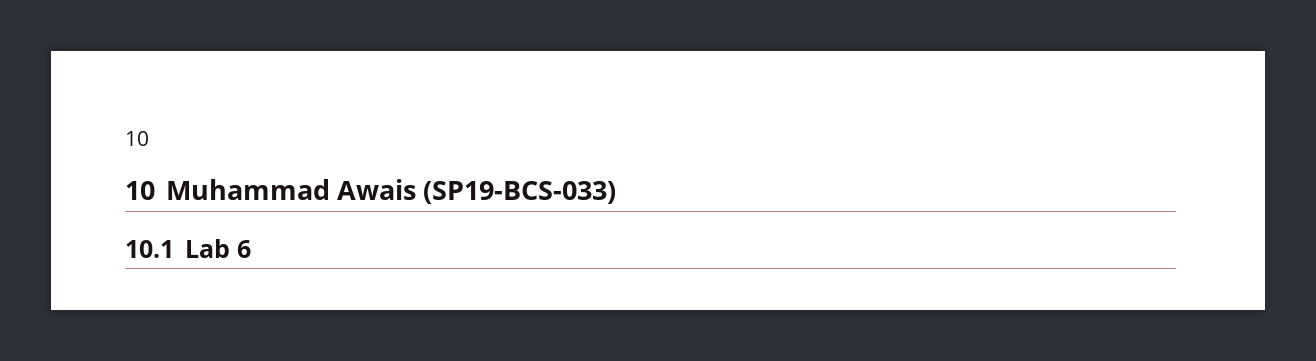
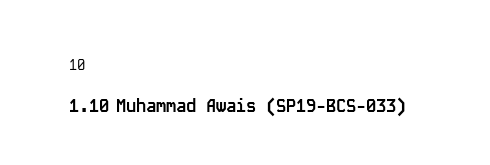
[125,181,155,200] 10 -> [69,99,109,112] 1.10
[125,239,251,258] // 10.1 Lab 6 -> (406, 107) none

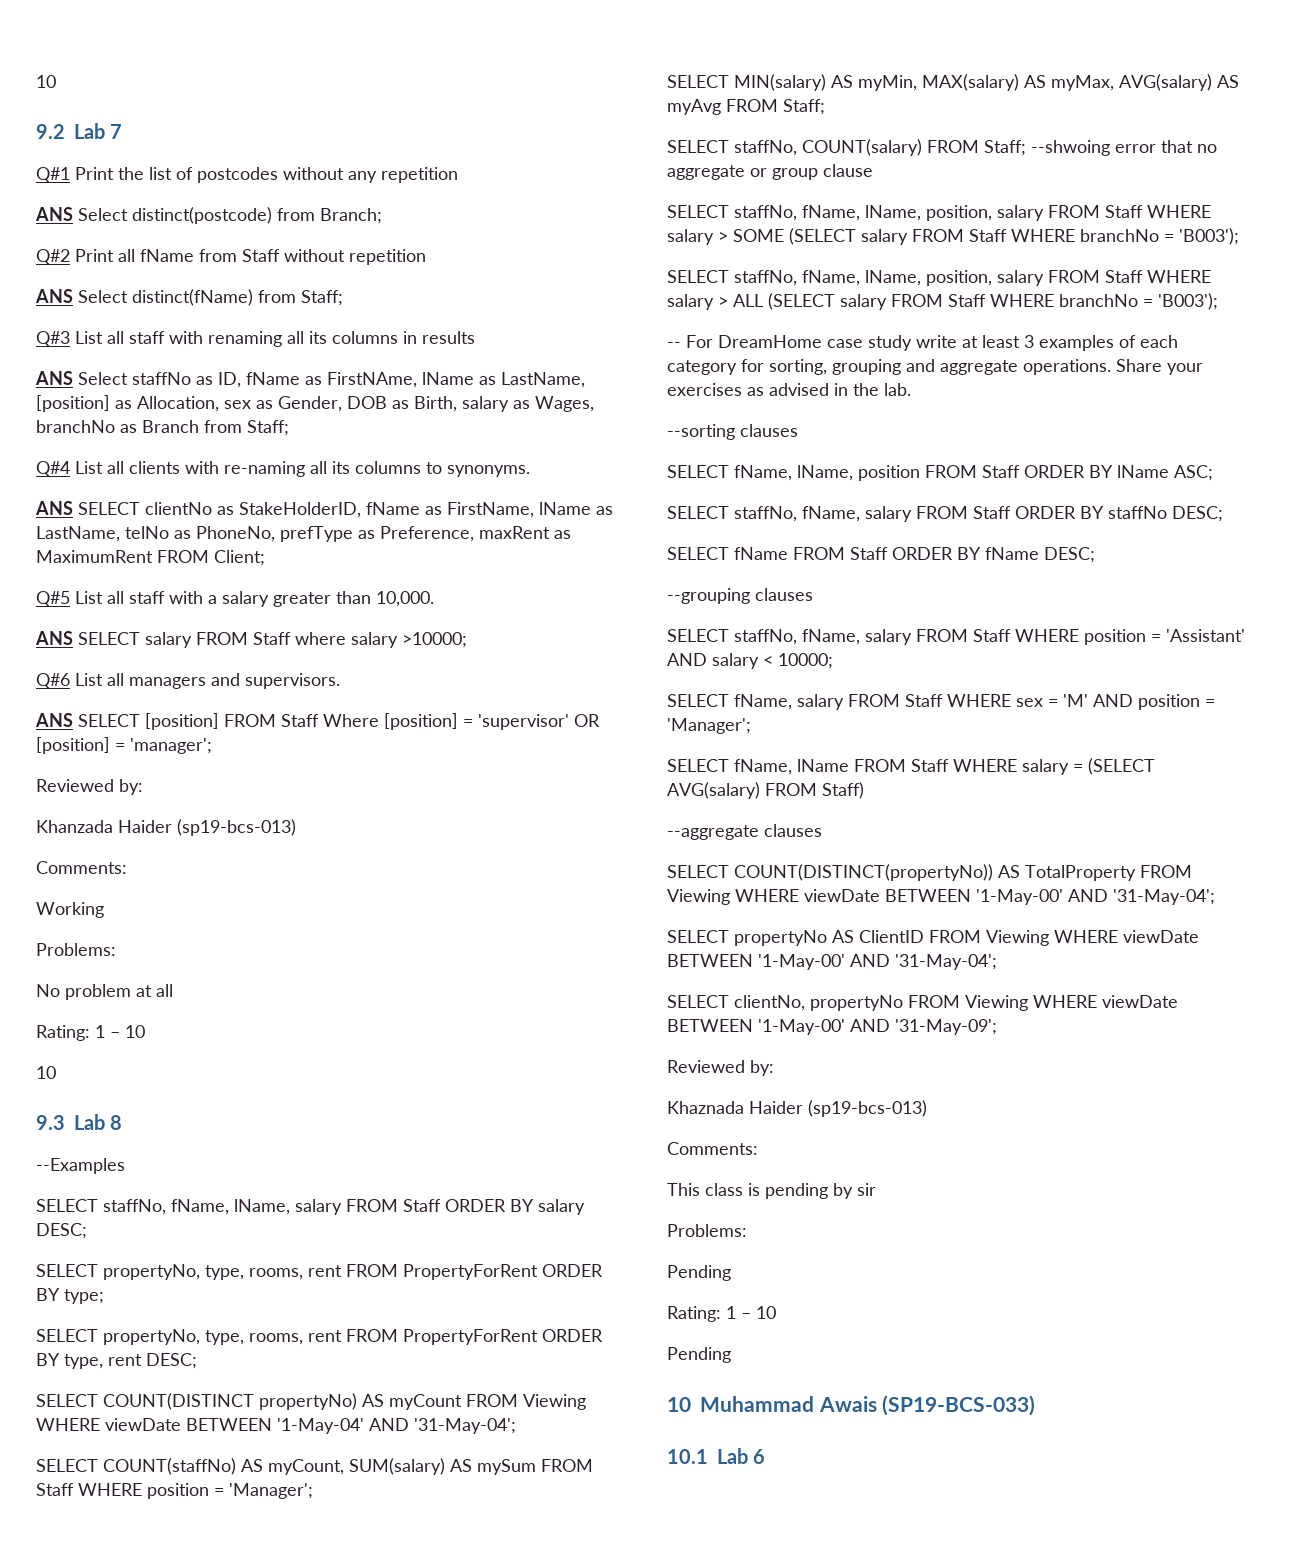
[69,59,85,70] [69,99,109,112] 10 // 1.10 -> [36,75,56,88] [36,123,123,139] [36,167,458,183] [35,207,382,224] [36,249,426,265] [35,289,343,306] [36,331,475,347] [35,371,585,388] [36,395,594,412] [36,420,289,436] [36,461,530,477] [35,501,613,518] [36,526,571,542] [36,550,265,566] [36,591,434,607] [35,631,467,648] [36,673,340,689] [35,713,600,730] [36,737,212,754] [36,779,143,795] [36,819,296,836] [36,861,127,874] [36,902,104,918] [36,943,116,956] [36,984,173,1000] [36,1025,145,1041] [36,1066,56,1079] [36,1114,123,1130] [36,1158,125,1174] [36,1199,585,1215] [36,1223,87,1239] [36,1264,603,1280] [36,1288,104,1304] [36,1329,603,1345] [36,1353,197,1369] [36,1393,586,1410] [36,1418,516,1434] [36,1458,593,1475] [36,1483,313,1499] [667,74,1239,91] [667,99,825,115] [667,139,1217,156] [667,164,873,180] [667,205,1211,221] [667,228,1239,245] [667,270,1211,286] [667,293,1218,310] [667,335,1178,351] [667,359,1203,375] [667,383,911,396] [667,424,798,440] [667,465,1213,481] [667,506,1223,522] [667,547,1095,563] [667,588,813,604] [667,629,1245,645] [667,653,833,669] [667,694,1215,710] [667,718,751,734] [667,758,1155,775] [667,782,864,799] [667,824,822,840] [667,864,1192,881] [667,889,1215,905] [667,930,1199,946] [667,954,997,970] [667,995,1178,1011] [667,1019,997,1035] [667,1060,774,1076] [667,1100,927,1117] [667,1142,758,1155] [667,1183,876,1199] [667,1224,747,1237] [667,1265,731,1281] [667,1306,776,1322] [667,1347,731,1363] [667,1397,691,1412] 10 // 9.2 Lab 7 // Q#1 Print the list of postcodes without any repetition // ANS Select distinct(postcode) from Branch; // Q#2 Print all fName from Staff without repetition // ANS Select distinct(fName) from Staff; // Q#3 List all staff with renaming all its columns in results // ANS Select staffNo as ID, fName as FirstNAme, lName as LastName, [position] as Allocation, sex as Gender, DOB as Birth, salary as Wages, branchNo as Branch from Staff; // Q#4 List all clients with re-naming all its columns to synonyms. // ANS SELECT clientNo as StakeHolderID, fName as FirstName, lName as LastName, telNo as PhoneNo, prefType as Preference, maxRent as MaximumRent FROM Client; // Q#5 List all staff with a salary greater than 10,000. // ANS SELECT salary FROM Staff where salary >10000; // Q#6 List all managers and supervisors. // ANS SELECT [position] FROM Staff Where [position] = 'supervisor' OR [position] = 'manager'; // Reviewed by: // Khanzada Haider (sp19-bcs-013) // Comments: // Working // Problems: // No problem at all // Rating: 1 – 10 // 10 // 9.3 Lab 8 // --Examples // SELECT staffNo, fName, lName, salary FROM Staff ORDER BY salary DESC; // SELECT propertyNo, type, rooms, rent FROM PropertyForRent ORDER BY type; // SELECT propertyNo, type, rooms, rent FROM PropertyForRent ORDER BY type, rent DESC; // SELECT COUNT(DISTINCT propertyNo) AS myCount FROM Viewing WHERE viewDate BETWEEN '1-May-04' AND '31-May-04'; // SELECT COUNT(staffNo) AS myCount, SUM(salary) AS mySum FROM Staff WHERE position = 'Manager'; // SELECT MIN(salary) AS myMin, MAX(salary) AS myMax, AVG(salary) AS myAvg FROM Staff; // SELECT staffNo, COUNT(salary) FROM Staff; --shwoing error that no aggregate or group clause // SELECT staffNo, fName, lName, position, salary FROM Staff WHERE salary > SOME (SELECT salary FROM Staff WHERE branchNo = 'B003'); // SELECT staffNo, fName, lName, position, salary FROM Staff WHERE salary > ALL (SELECT salary FROM Staff WHERE branchNo = 'B003'); // -- For DreamHome case study write at least 3 examples of each category for sorting, grouping and aggregate operations. Share your exercises as advised in the lab. // --sorting clauses // SELECT fName, lName, position FROM Staff ORDER BY lName ASC; // SELECT staffNo, fName, salary FROM Staff ORDER BY staffNo DESC; // SELECT fName FROM Staff ORDER BY fName DESC; // --grouping clauses // SELECT staffNo, fName, salary FROM Staff WHERE position = 'Assistant' AND salary < 10000; // SELECT fName, salary FROM Staff WHERE sex = 'M' AND position = 'Manager'; // SELECT fName, lName FROM Staff WHERE salary = (SELECT AVG(salary) FROM Staff) // --aggregate clauses // SELECT COUNT(DISTINCT(propertyNo)) AS TotalProperty FROM Viewing WHERE viewDate BETWEEN '1-May-00' AND '31-May-04'; // SELECT propertyNo AS ClientID FROM Viewing WHERE viewDate BETWEEN '1-May-00' AND '31-May-04'; // SELECT clientNo, propertyNo FROM Viewing WHERE viewDate BETWEEN '1-May-00' AND '31-May-09'; // Reviewed by: // Khaznada Haider (sp19-bcs-013) // Comments: // This class is pending by sir // Problems: // Pending // Rating: 1 – 10 // Pending // 10
(406, 107) none -> [667,1448,766,1464] // 10.1 Lab 6

